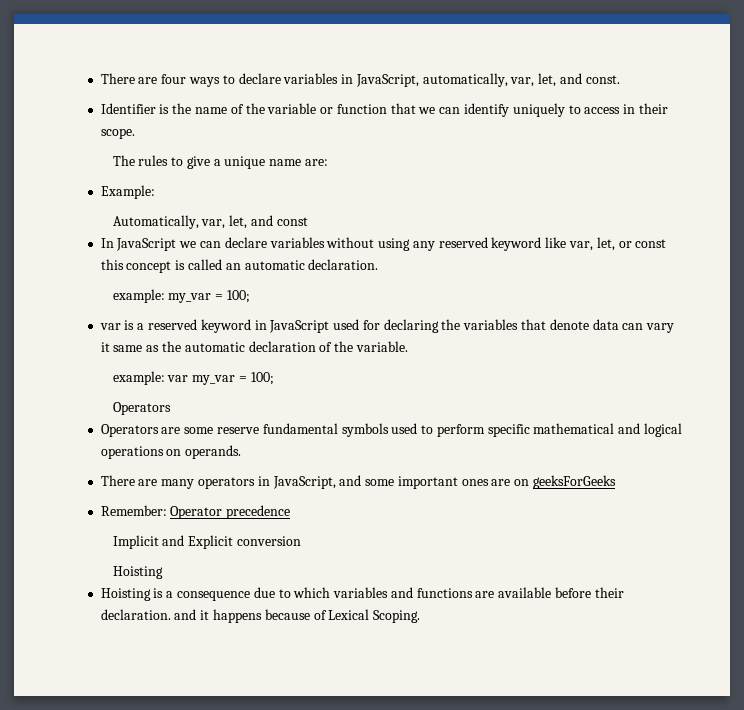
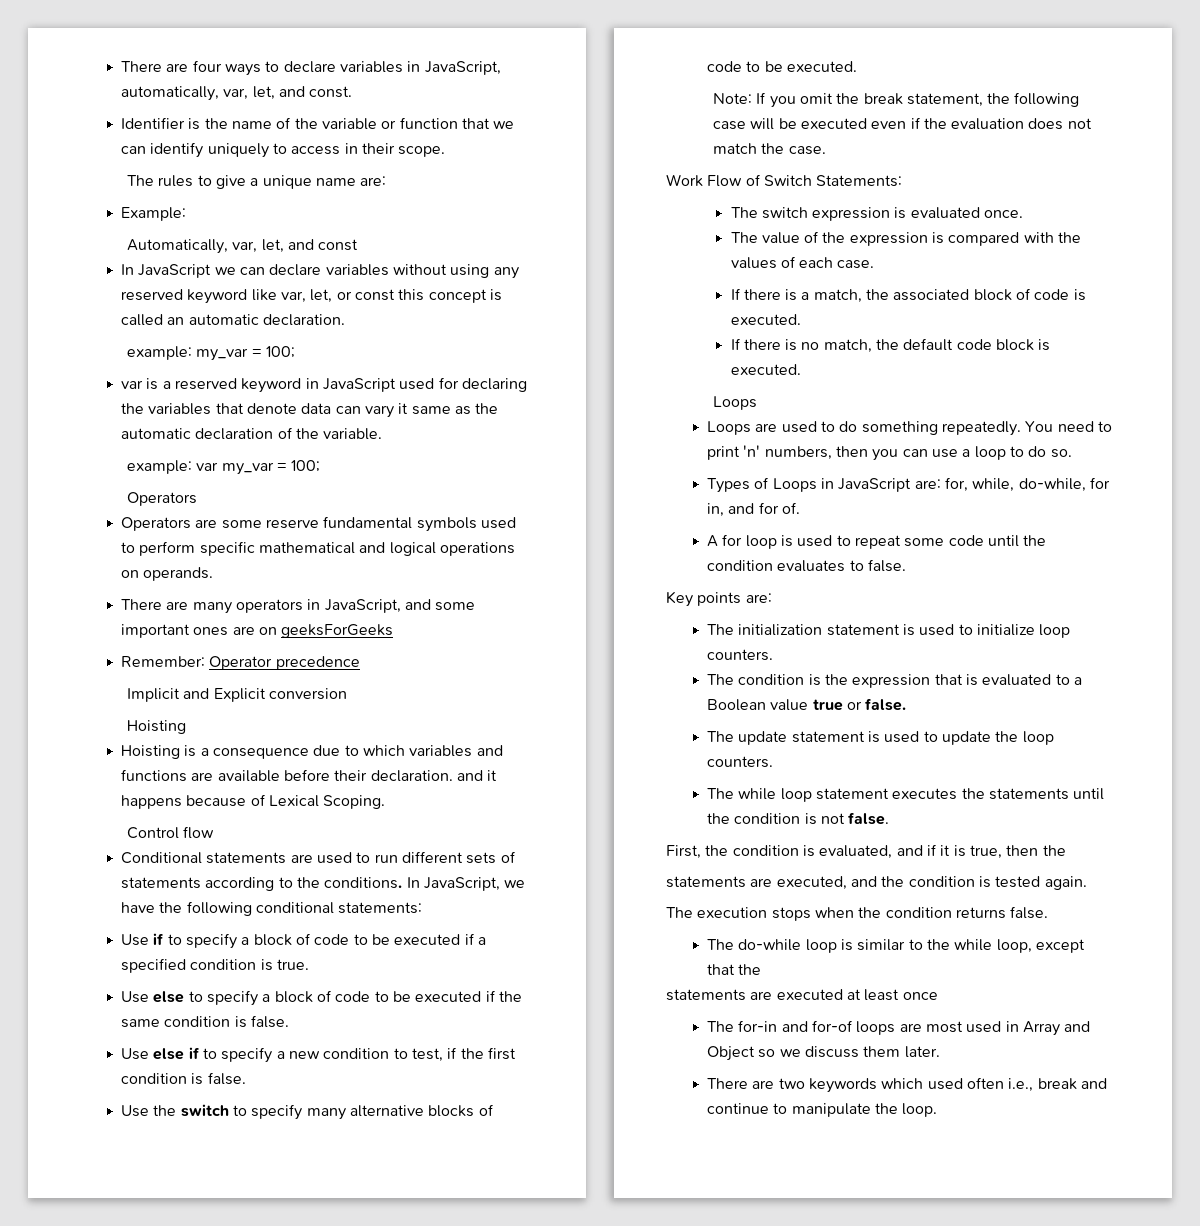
(421, 616) none -> [126,826,215,839] [121,851,516,864] [121,877,526,891] [121,901,423,916] [121,933,486,949] [121,958,310,973] [121,990,522,1006] [121,1015,290,1028] [121,1047,516,1063] [121,1072,246,1085] [121,1104,494,1120] [707,61,858,72] [712,92,1080,108] [712,117,1092,130] [712,143,826,155] [666,174,903,187] [730,207,1024,221] [730,231,1082,246] [730,256,875,269] [730,288,1086,303] [730,314,801,325] [730,338,1051,353] [730,364,801,375] [712,396,757,410] [707,421,1112,436] [707,445,1072,461] [707,477,1110,493] [707,502,801,517] [707,534,1047,549] [707,559,907,572] [666,591,772,607] [707,624,1071,638] [707,649,774,661] [707,674,1082,688] [707,698,907,711] [707,731,1054,745] [707,756,774,768] [707,788,1105,802] [707,812,890,825] [666,844,1066,859] [666,876,1087,890] [666,906,1049,921] [707,939,1085,953] [707,964,762,975] [666,989,938,1001] [707,1020,1091,1036] [707,1046,940,1061] [707,1077,1107,1093] [707,1103,938,1117] // Control flow // Conditional statements are used to run different sets of statements according to the conditions. In JavaScript, we have the following conditional statements: // Use if to specify a block of code to be executed if a specified condition is true. // Use else to specify a block of code to be executed if the same condition is false. // Use else if to specify a new condition to test, if the first condition is false. // Use the switch to specify many alternative blocks of code to be executed. // Note: If you omit the break statement, the following case will be executed even if the evaluation does not match the case. // Work Flow of Switch Statements: // The switch expression is evaluated once. // The value of the expression is compared with the values of each case. // If there is a match, the associated block of code is executed. // If there is no match, the default code block is executed. // Loops // Loops are used to do something repeatedly. You need to print 'n' numbers, then you can use a loop to do so. // Types of Loops in JavaScript are: for, while, do-while, for in, and for of. // A for loop is used to repeat some code until the condition evaluates to false. // Key points are: // The initialization statement is used to initialize loop counters. // The condition is the expression that is evaluated to a Boolean value true or false. // The update statement is used to update the loop counters. // The while loop statement executes the statements until the condition is not false. // First, the condition is evaluated, and if it is true, then the // statements are executed, and the condition is tested again. // The execution stops when the condition returns false. // The do-while loop is similar to the while loop, except that the // statements are executed at least once // The for-in and for-of loops are most used in Array and Object so we discuss them later. // There are two keywords which used often i.e., break and continue to manipulate the loop.

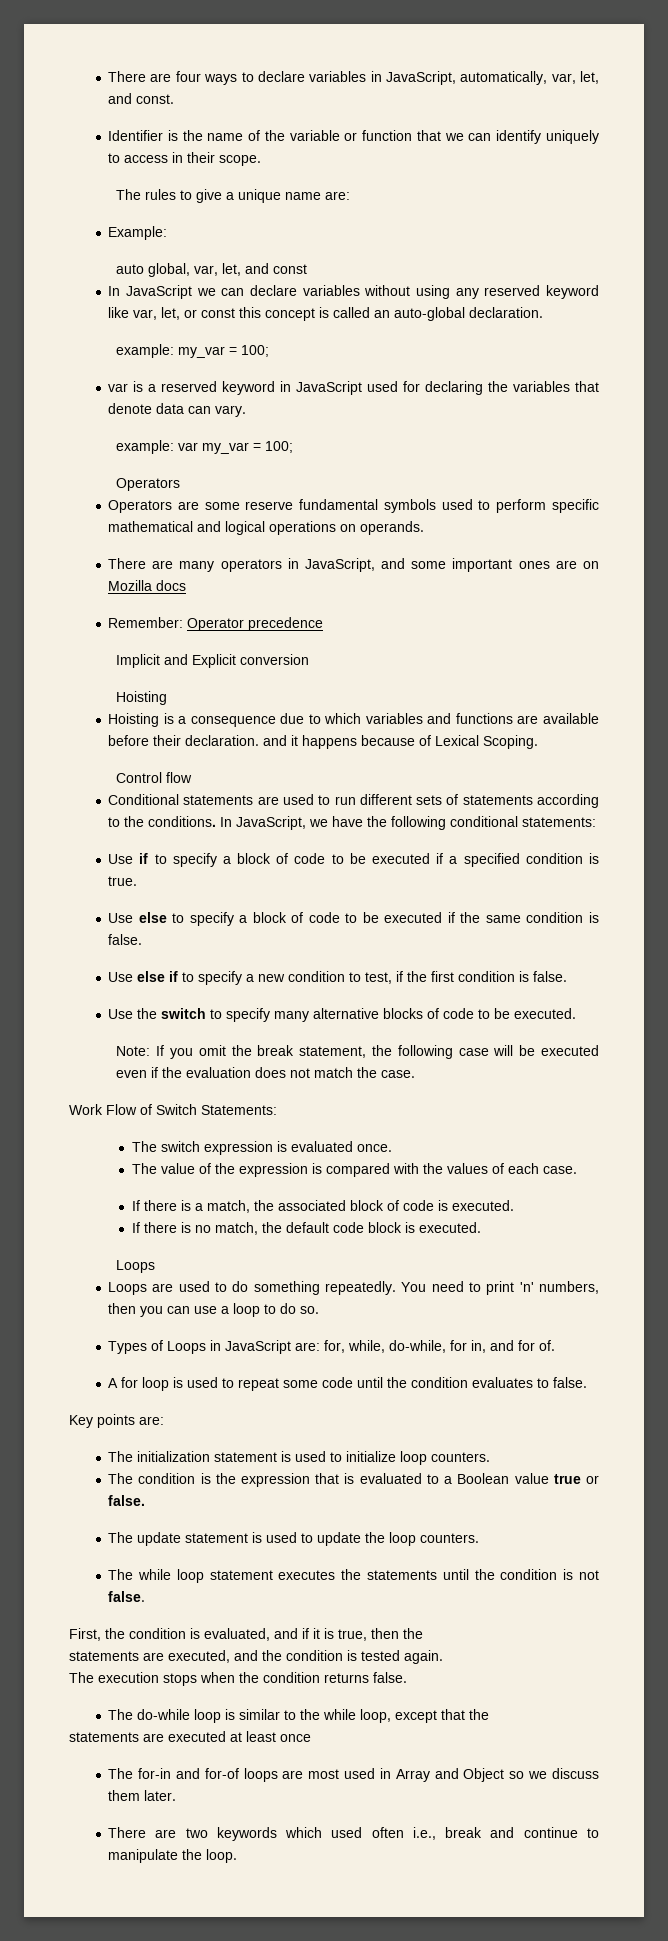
[126,239,228,254] Automatically, -> [116,263,191,277] auto global,
[188,314,259,325] automatic -> [394,307,466,321] auto-global
[364,403,499,418] [121,427,383,440] vary it same as the automatic declaration of the variable. -> [215,405,247,417] vary.
[281,624,394,638] geeksForGeeks -> [108,580,187,591] Mozilla docs

